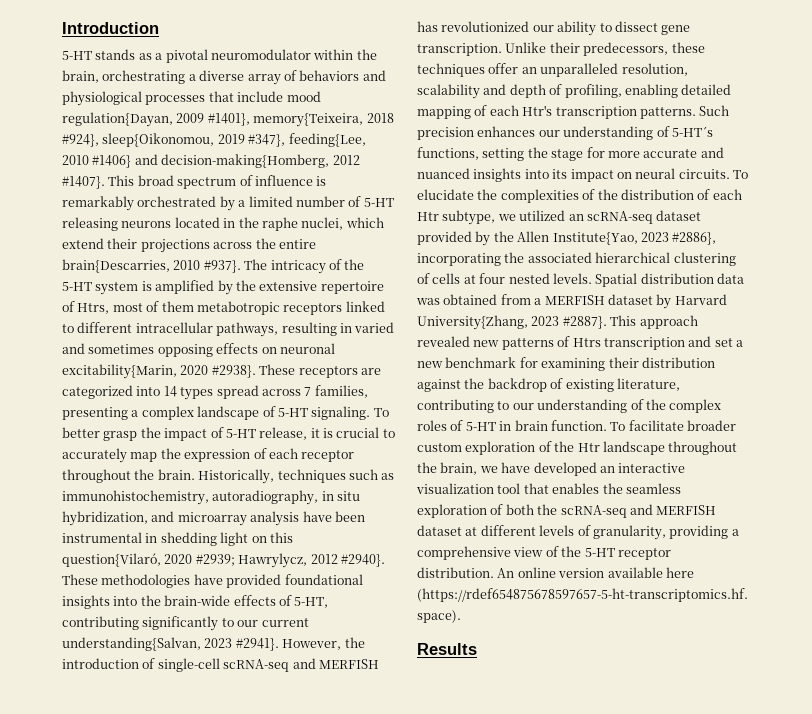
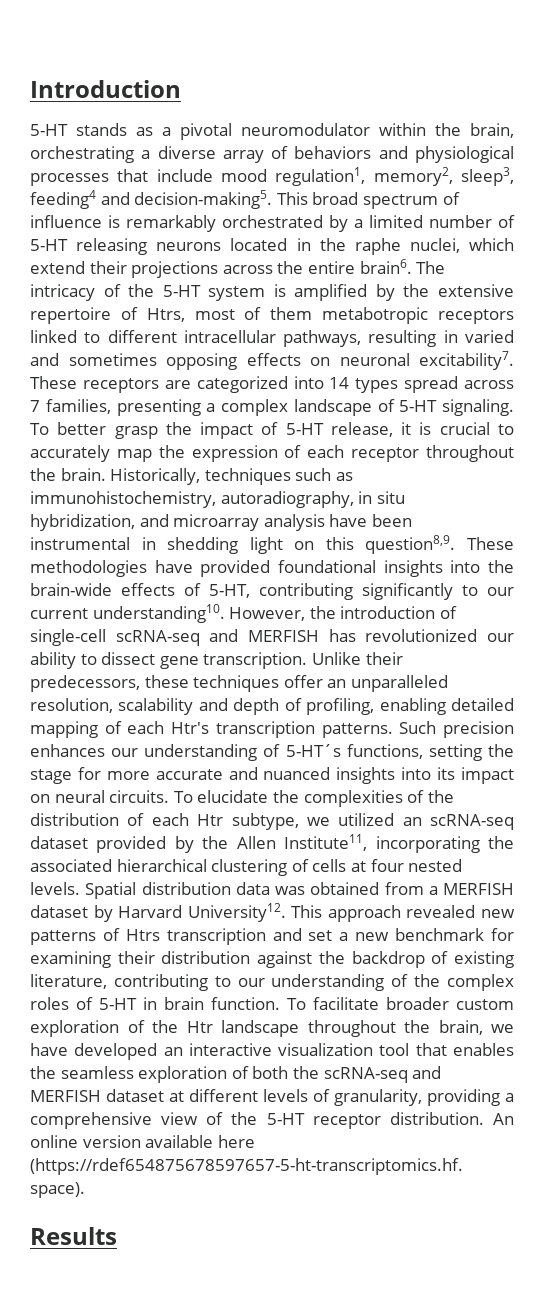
[62,112,394,127] [62,133,366,147] [62,154,360,168] [62,176,105,189] regulation{Dayan, 2009 #1401}, memory{Teixeira, 2018 #924}, sleep{Oikonomou, 2019 #347}, feeding{Lee, 2010 #1406} and decision-making{Homberg, 2012 #1407}. -> [275,167,514,186] [30,190,273,209] regulation1, memory2, sleep3, feeding4 and decision-making5.
[62,259,241,273] brain{Descarries, 2010 #937}. -> [359,259,412,274] brain6.
[62,364,256,379] excitability{Marin, 2020 #2938}. -> [419,351,514,370] excitability7.
[62,553,385,568] question{Vilaró, 2020 #2939; Hawrylycz, 2012 #2940}. -> [365,535,456,554] question8,9.
[62,637,279,651] understanding{Salvan, 2023 #2941}. -> [92,604,225,623] understanding10.
[552,232,717,245] Institute{Yao, 2023 #2886}, -> [284,834,368,851] Institute11,
[417,315,607,330] University{Zhang, 2023 #2887}. -> [187,903,286,922] University12.

